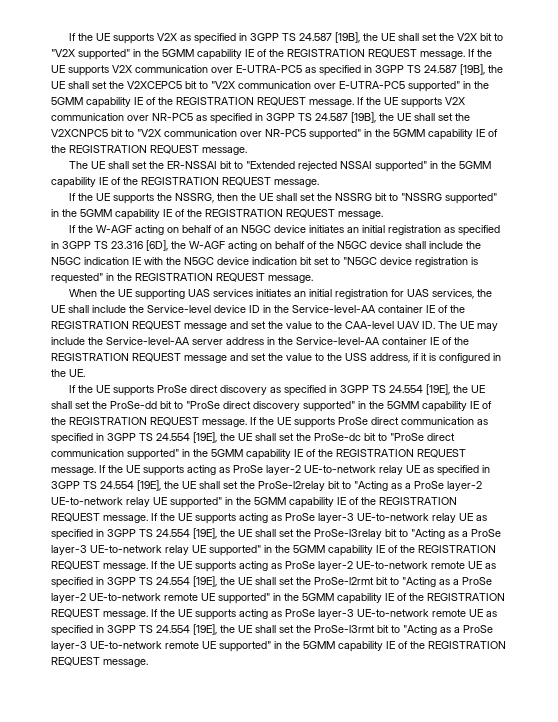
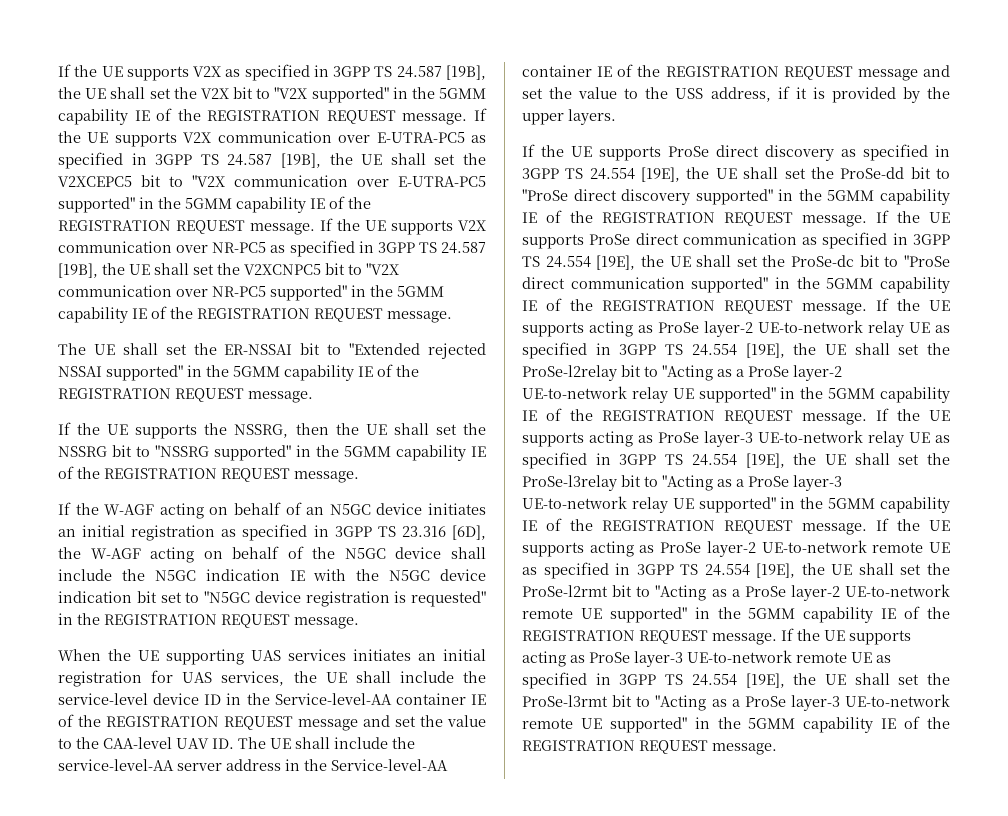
[147,305,211,313] Service-level -> [58,693,148,705] service-level
[477,323,498,331] [51,337,190,345] may include the Service-level-AA -> [295,737,415,749] [58,759,174,771] shall include the service-level-AA
[439,353,501,363] [51,369,85,377] configured in the UE. -> [831,87,950,103] [522,109,616,125] provided by the upper layers.

